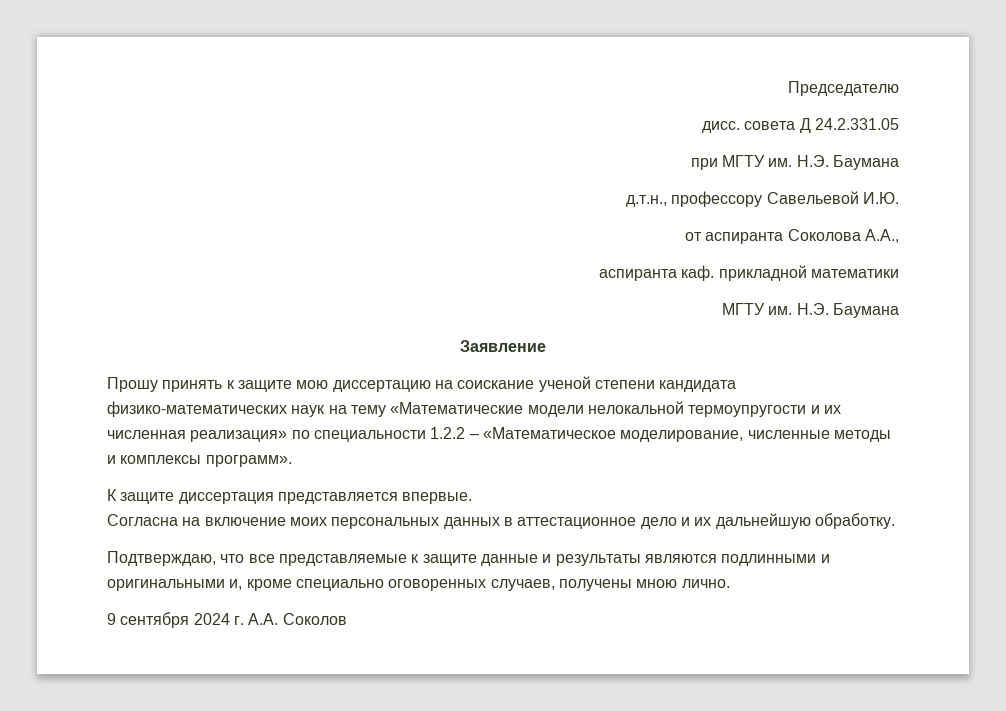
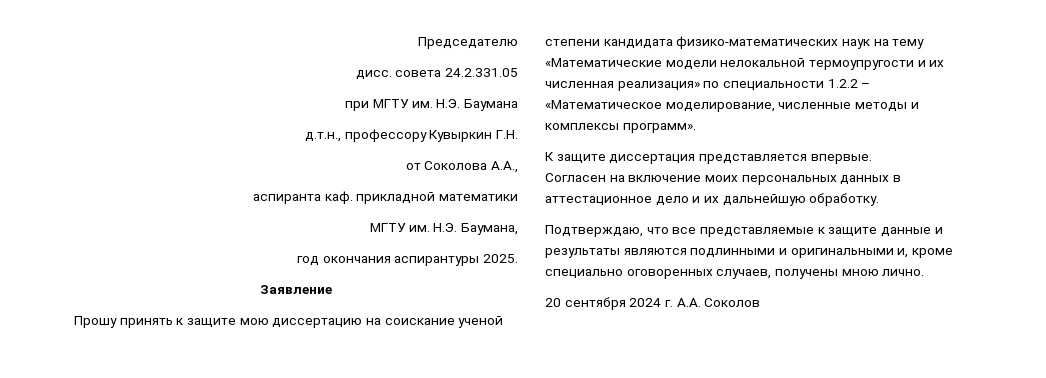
[799,118,811,133] Д -> (442, 73) none
[766,191,900,204] Савельевой И.Ю. -> [429,130,518,142] Кувыркин Г.Н.
[705,232,784,244] аспиранта -> (421, 166) none
[833,303,900,318] Баумана -> [460,223,518,235] [297,254,518,266] Баумана, // год окончания аспирантуры 2025.
[107,514,178,526] Согласна -> [545,173,606,182] Согласен
[107,613,116,625] 9 -> [545,298,561,307] 20

